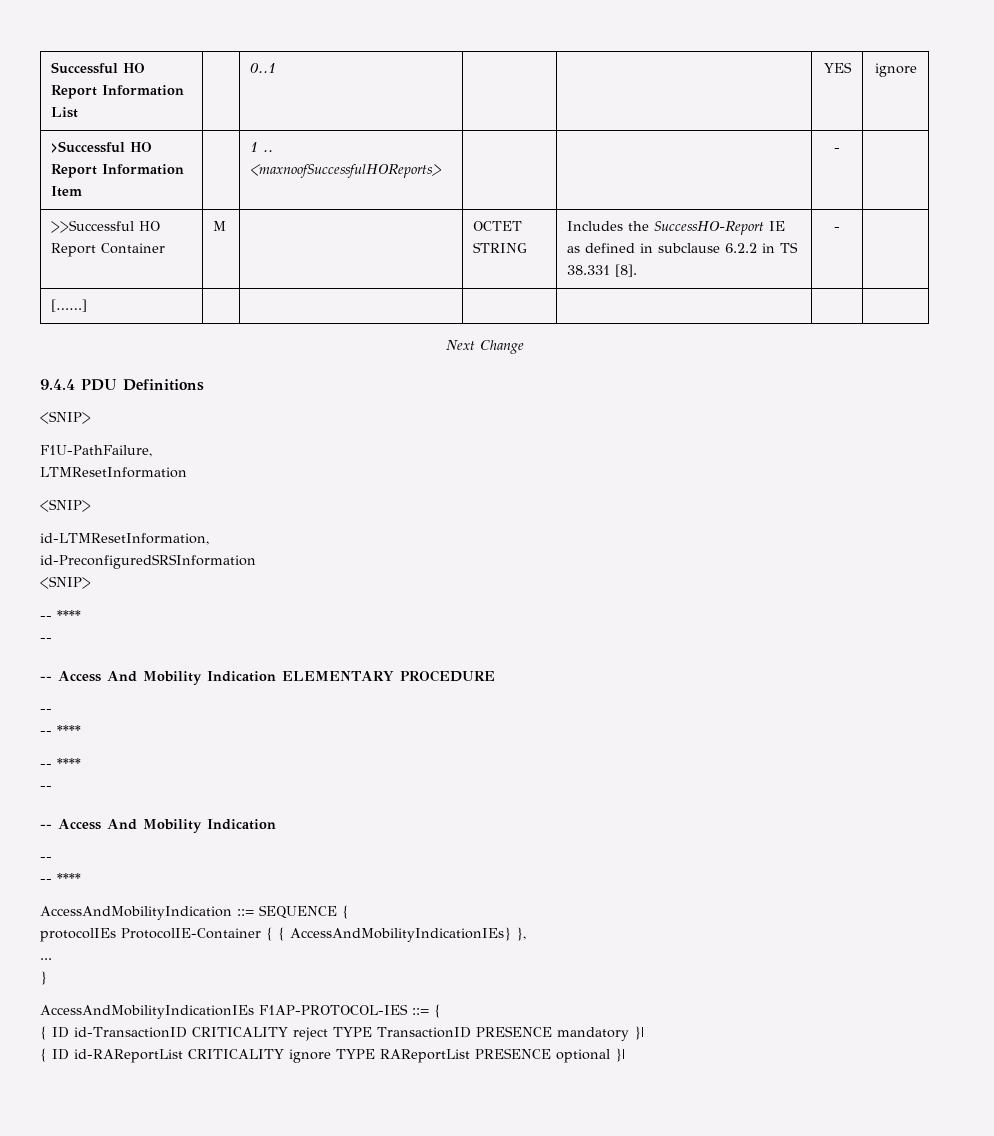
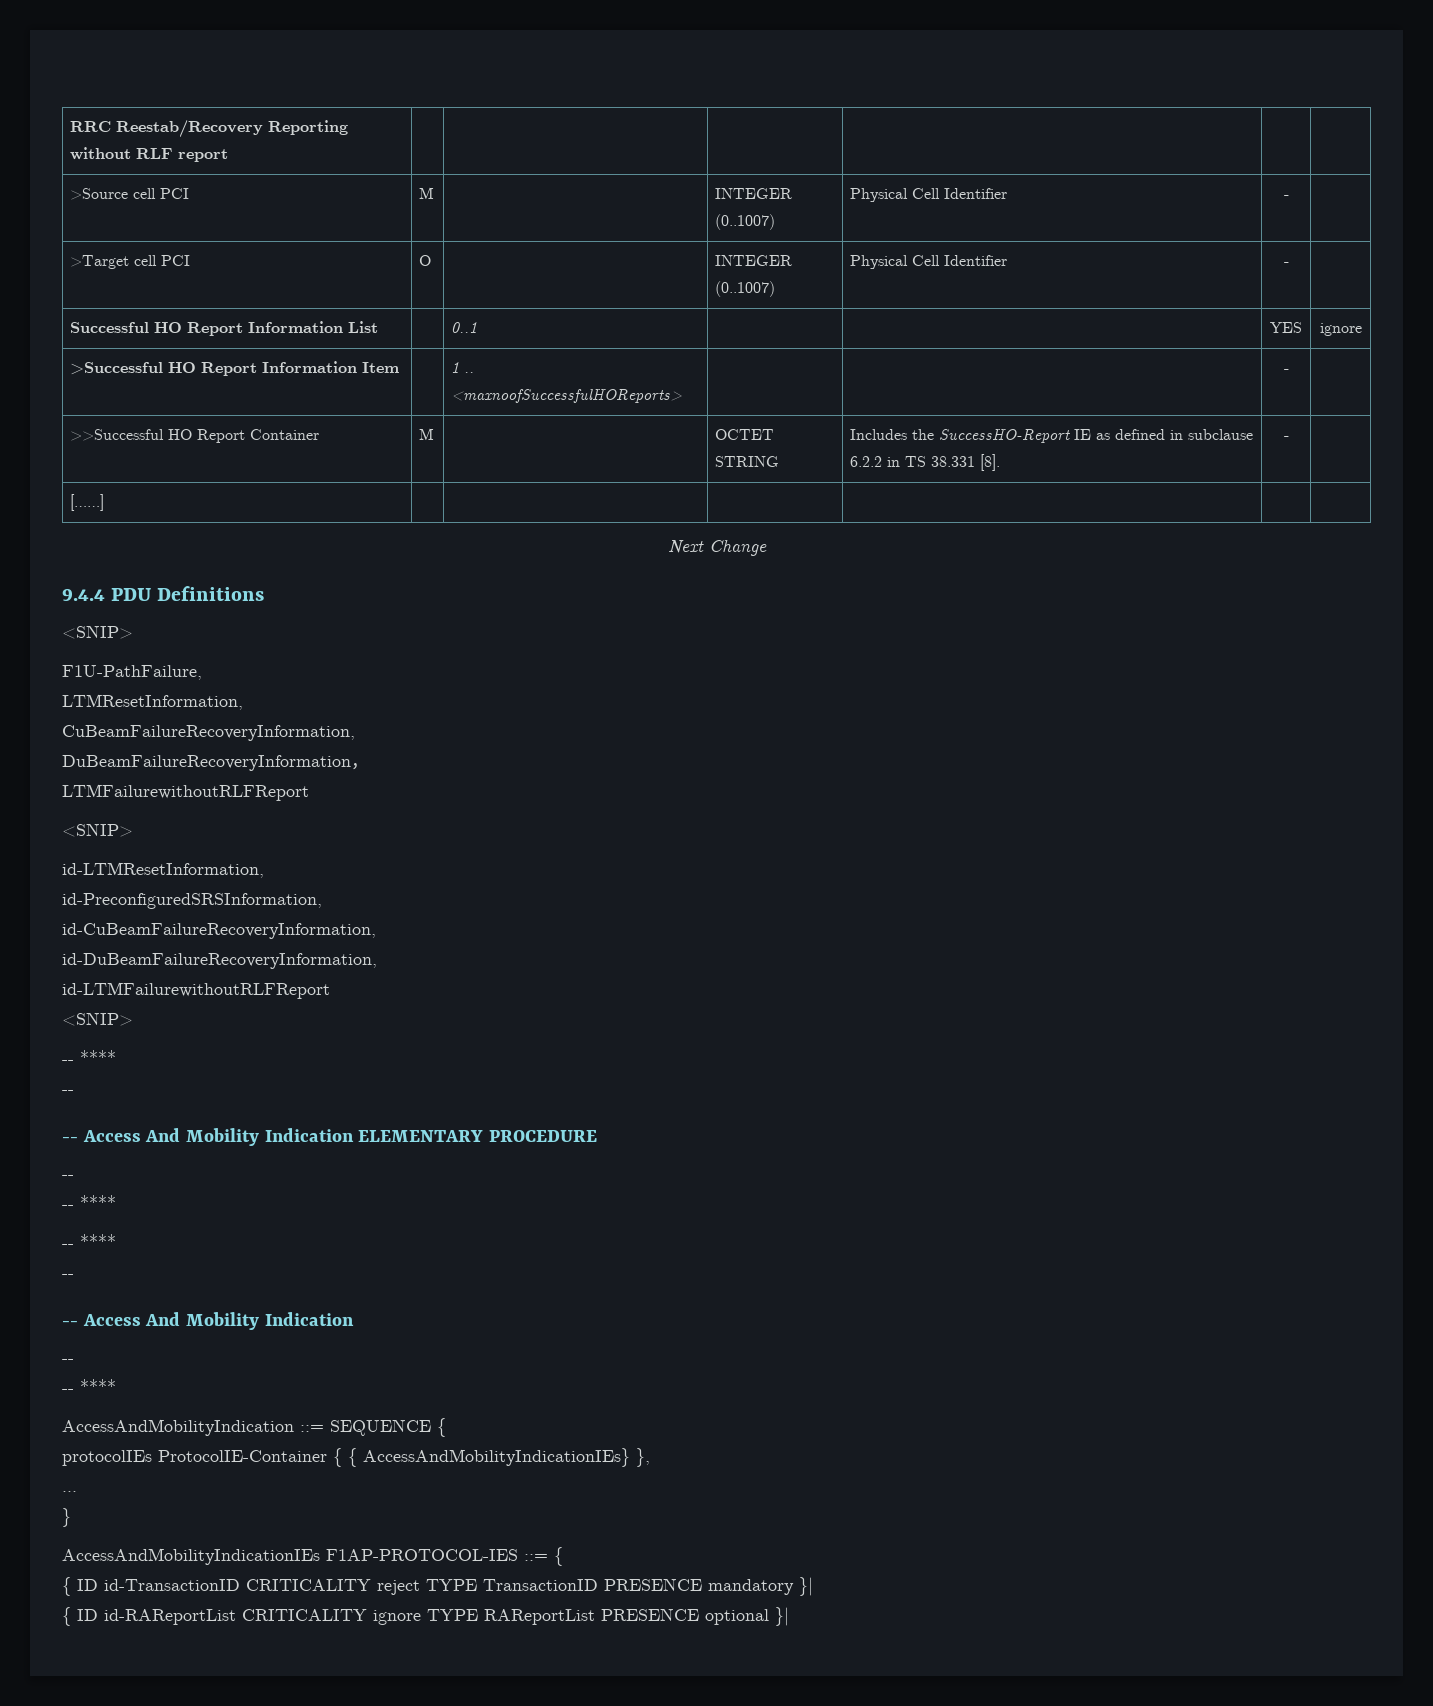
(51, 68) none -> [70,120,349,138] [70,147,229,162] [70,188,190,200] [419,187,435,199] [715,188,793,199] [715,214,776,230] [850,188,1008,202] [1283,195,1289,199] [70,255,191,269] [419,255,432,266] [715,255,793,266] [715,281,776,297] [850,255,1008,269] [1283,262,1289,266] RRC Reestab/Recovery Reporting without RLF report | | | | | | // >Source cell PCI | M | | INTEGER (0..1007) | Physical Cell Identifier | - | // >Target cell PCI | O | | INTEGER (0..1007) | Physical Cell Identifier | - | //
[40,467,187,478] [40,499,91,512] [40,533,209,545] [40,554,256,569] LTMResetInformation // <SNIP> // id-LTMResetInformation, // id-PreconfiguredSRSInformation -> [62,694,243,710] [62,725,355,741] [62,755,369,771] [62,784,309,801] [62,823,133,837] [62,862,264,878] [62,893,322,909] [62,923,376,939] [62,953,377,969] [62,982,330,999] LTMResetInformation, // CuBeamFailureRecoveryInformation, // DuBeamFailureRecoveryInformation， // LTMFailurewithoutRLFReport // <SNIP> // id-LTMResetInformation, // id-PreconfiguredSRSInformation, // id-CuBeamFailureRecoveryInformation, // id-DuBeamFailureRecoveryInformation, // id-LTMFailurewithoutRLFReport

